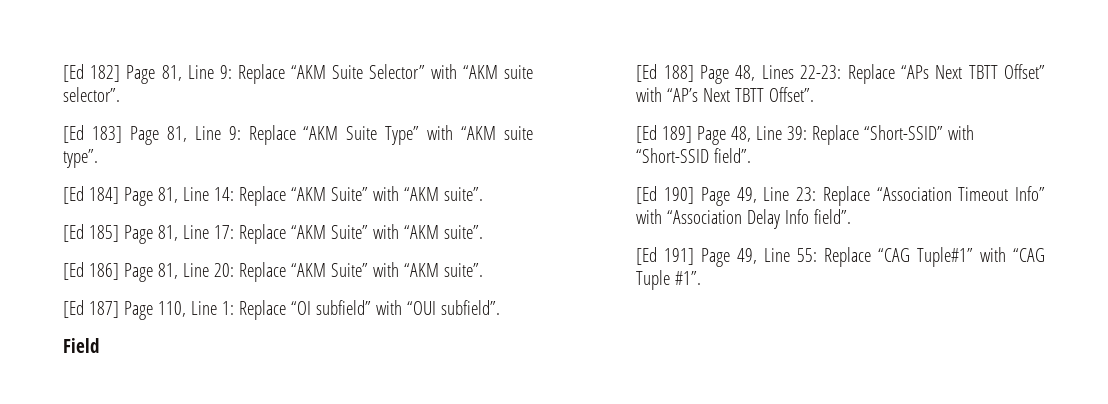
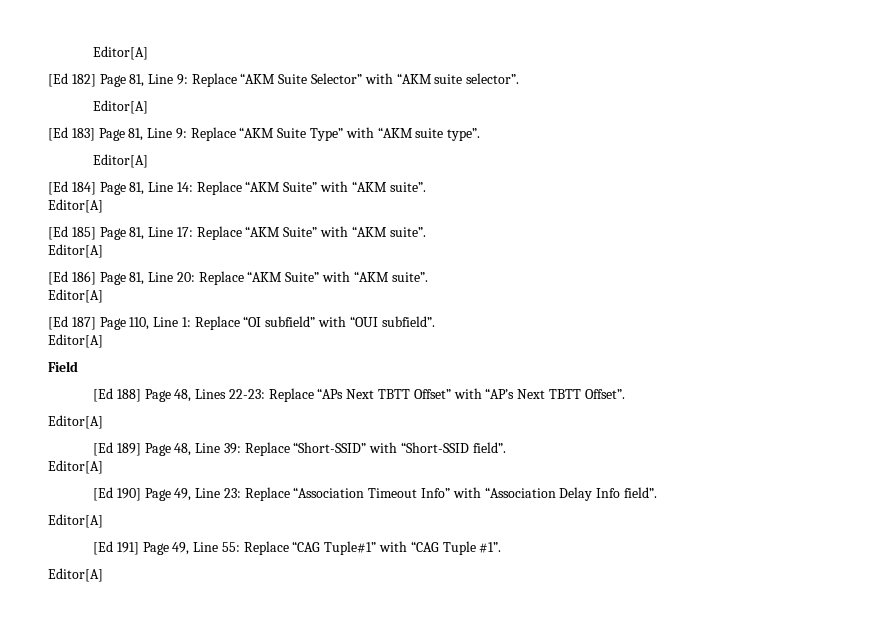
(63, 73) none -> [92,46,148,60] Editor[A] //
(120, 94) none -> [92,100,148,114] // Editor[A]
(98, 158) none -> [92,154,148,168] // Editor[A]
(483, 194) none -> [48,199,103,213] // Editor[A]
(483, 232) none -> [48,244,103,258] // Editor[A]
(483, 270) none -> [48,289,103,303] // Editor[A]
(500, 307) none -> [48,334,103,348] // Editor[A]
(815, 94) none -> [48,415,103,429] // Editor[A]
(752, 155) none -> [48,460,103,474] // Editor[A]
(852, 216) none -> [48,514,103,528] // Editor[A]
(702, 278) none -> [48,568,103,582] // Editor[A]

